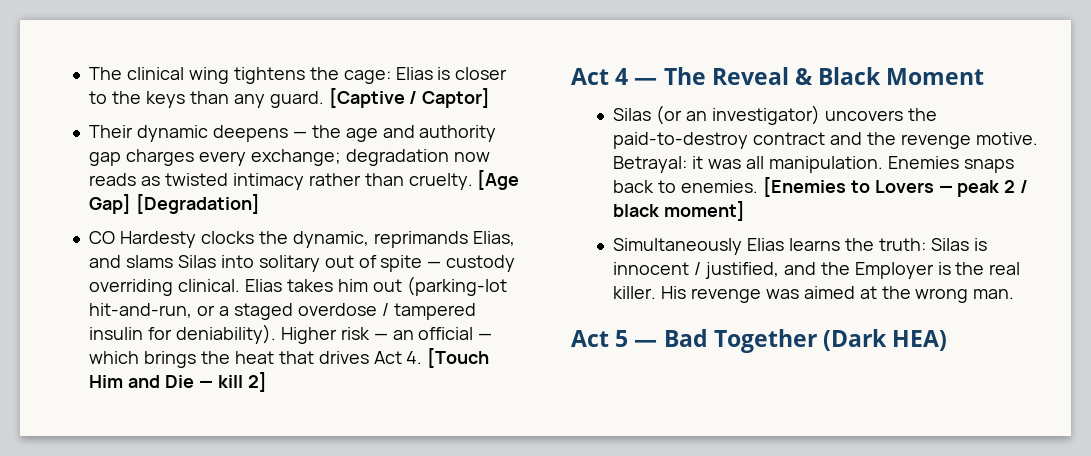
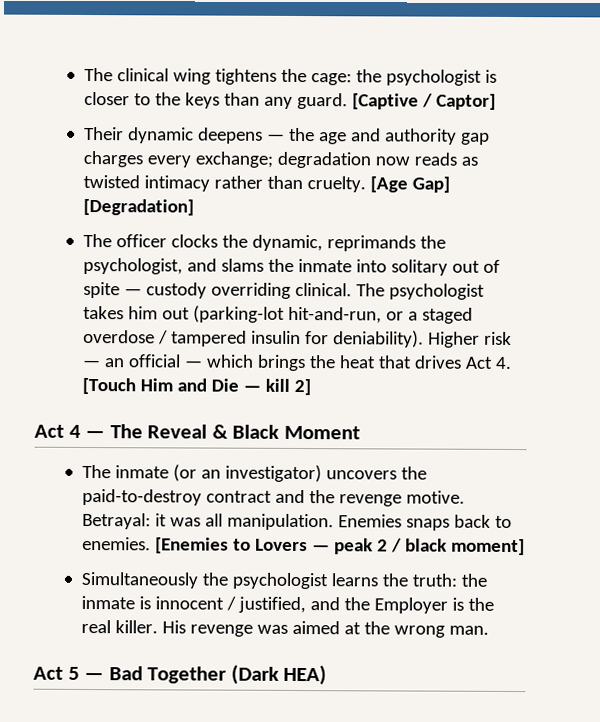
[395,67,433,80] Elias -> [355,69,482,86] the psychologist
[89,231,197,248] CO Hardesty -> [82,233,167,248] The officer
[472,231,515,246] [89,255,217,268] Elias, and slams Silas -> [419,235,446,249] [82,257,352,275] the psychologist, and slams the inmate
[245,279,283,292] Elias -> [355,283,485,300] The psychologist
[613,108,652,121] Silas -> [81,464,169,479] The inmate
[747,238,785,251] Elias -> [201,572,329,590] the psychologist
[930,238,969,251] Silas -> [460,573,487,587] [80,595,135,610] the inmate

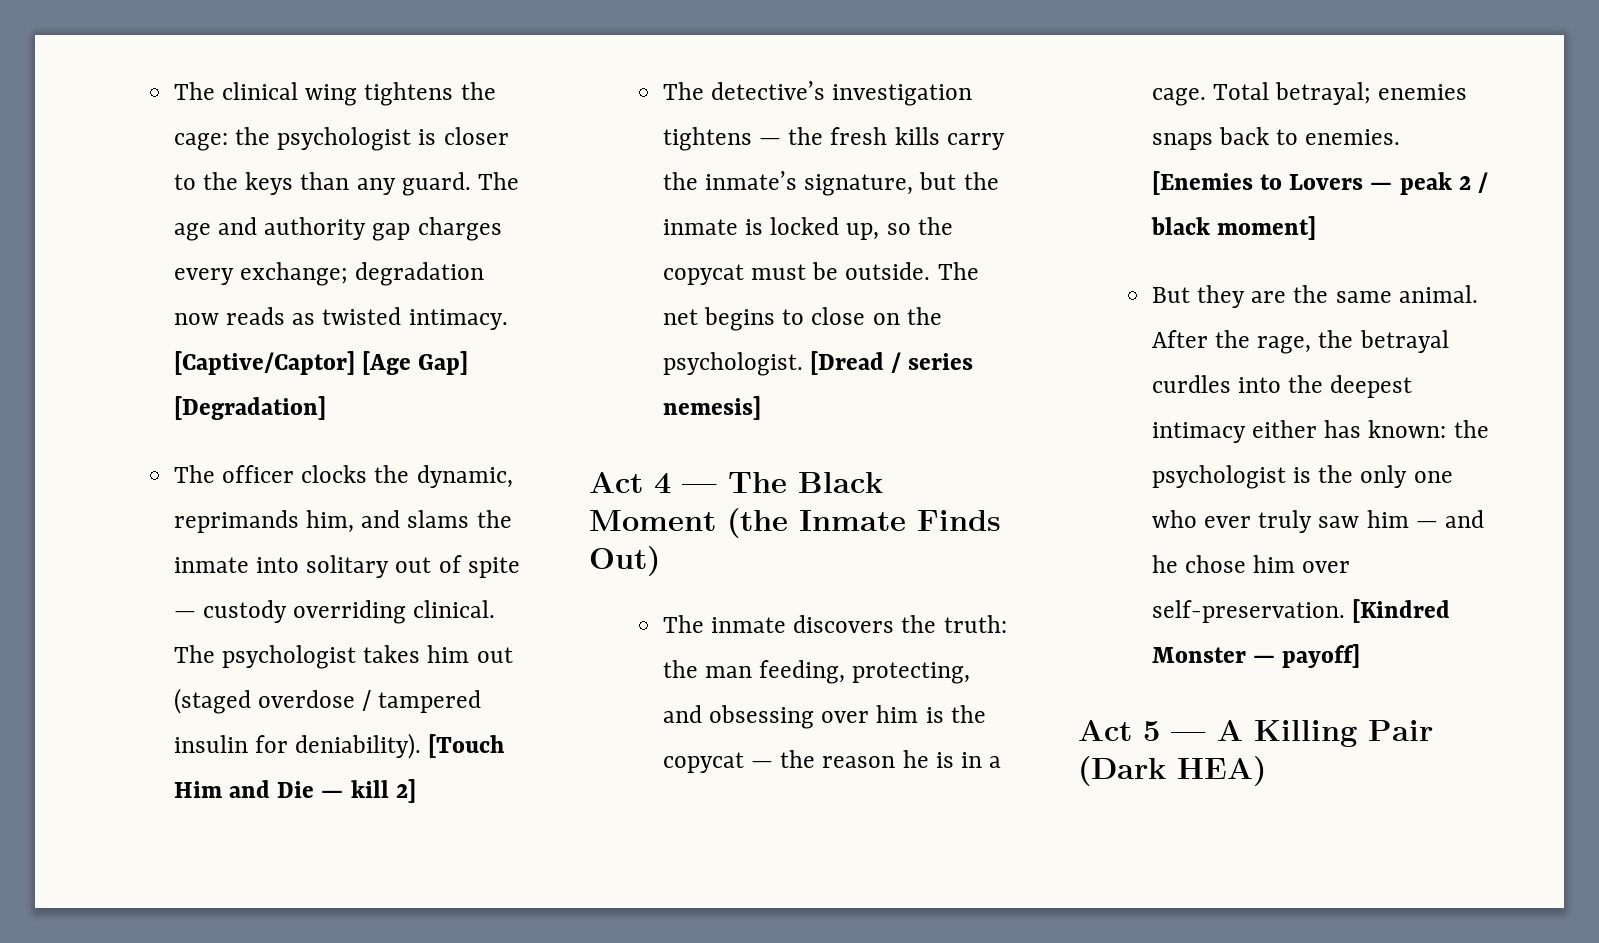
[351,93,496,110] [83,126,315,144] [Captive / Captor] // Their dynamic deepens — the -> [477,172,519,190] The
[143,175,366,193] intimacy rather than cruelty. -> [408,309,508,330] [173,351,355,375] intimacy. [Captive/Captor]
[419,235,446,249] [82,257,183,275] the psychologist, -> [306,510,355,533] him,
[192,305,473,324] (parking-lot hit-and-run, or a staged -> [173,688,251,714] (staged
[427,331,512,348] [81,354,512,372] Higher risk — an official — which brings the heat that drives Act 4. -> (422, 746) none
(311, 387) none -> [662,81,973,106] [662,127,1005,151] [662,171,999,196] [662,217,953,240] [662,262,979,285] [662,307,942,331] [662,351,974,376] [662,396,761,420] // The detective’s investigation tightens — the fresh kills carry the inmate’s signature, but the inmate is locked up, so the copycat must be outside. The net begins to close on the psychologist. [Dread / series nemesis]
[147,424,228,439] Reveal & -> (787, 482) none
[81,464,427,483] [81,488,465,507] [81,512,402,531] // The inmate (or an investigator) uncovers the paid-to-destroy contract and the revenge motive. Betrayal: it was all manipulation. Enemies -> [727,508,1001,538] [589,546,660,576] [662,615,1007,633] [662,660,971,684] [662,705,986,729] [662,750,1001,773] [1151,82,1468,106] (the Inmate Finds Out) // The inmate discovers the truth: the man feeding, protecting, and obsessing over him is the copycat — the reason he is in a cage. Total betrayal; enemies
[80,571,487,590] [80,595,494,614] [80,619,489,638] Simultaneously the psychologist learns the truth: the inmate is innocent / justified, and the Employer is the real killer. His revenge was aimed at the wrong man. -> [1151,285,1478,308] [1151,330,1449,354] [1151,375,1413,398] [1151,420,1489,443] [1151,465,1453,489] [1151,510,1484,533] [1151,555,1351,573] [1151,599,1451,623] [1151,644,1361,668] But they are the same animal. After the rage, the betrayal curdles into the deepest intimacy either has known: the psychologist is the only one who ever truly saw him — and he chose him over self-preservation. [Kindred Monster — payoff]
[108,666,228,684] Bad Together -> [1217,720,1433,747] A Killing Pair

